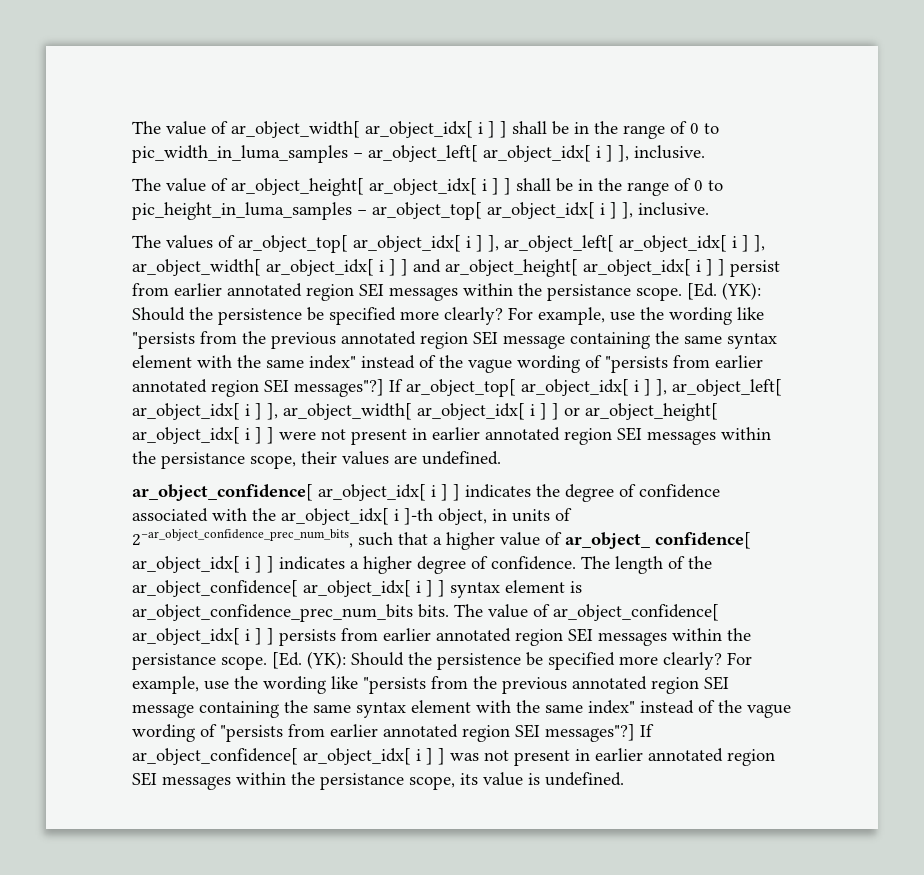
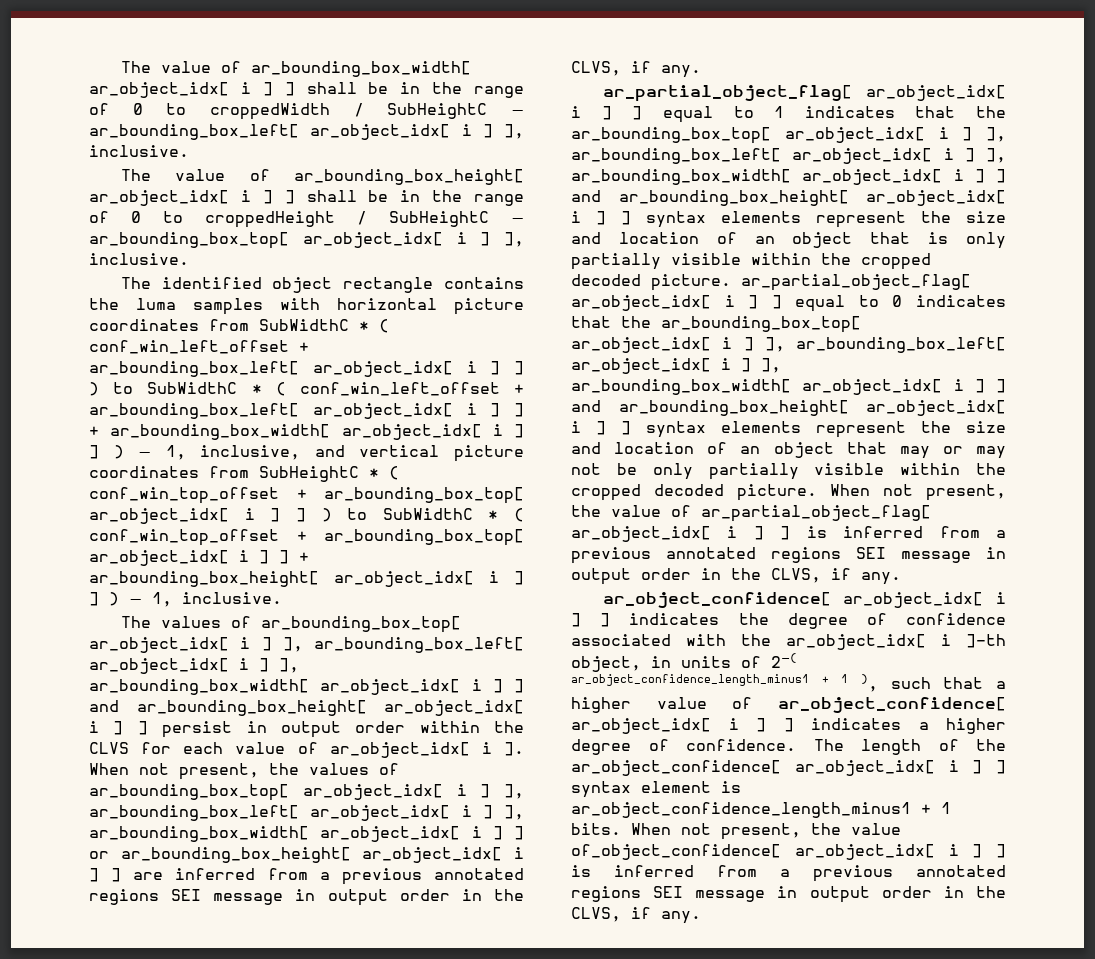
[132,121,360,138] The value of ar_object_width[ -> [120,61,471,77] The value of ar_bounding_box_width[
[132,145,478,163] pic_width_in_luma_samples − ar_object_left[ -> [210,103,524,120] [89,124,299,140] croppedWidth / SubHeightC − ar_bounding_box_left[
[231,178,364,196] ar_object_height[ -> [294,169,524,185] ar_bounding_box_height[
[132,202,709,220] pic_height_in_luma_samples − ar_object_top[ ar_object_idx[ i ] ], inclusive. -> [205,211,524,228] [89,232,524,249] [89,253,189,265] [120,277,524,293] [89,298,524,315] [89,319,389,333] [89,340,309,354] [89,361,524,377] [89,382,524,396] [89,403,524,419] [89,424,524,440] [89,445,524,462] [89,466,399,482] [89,487,524,504] [89,508,524,524] [89,529,524,546] [89,550,309,566] [89,571,524,587] [89,592,282,607] croppedHeight / SubHeightC − ar_bounding_box_top[ ar_object_idx[ i ] ], inclusive. // The identified object rectangle contains the luma samples with horizontal picture coordinates from SubWidthC * ( conf_win_left_offset + ar_bounding_box_left[ ar_object_idx[ i ] ] ) to SubWidthC * ( conf_win_left_offset + ar_bounding_box_left[ ar_object_idx[ i ] ] + ar_bounding_box_width[ ar_object_idx[ i ] ] ) − 1, inclusive, and vertical picture coordinates from SubHeightC * ( conf_win_top_offset + ar_bounding_box_top[ ar_object_idx[ i ] ] ) to SubWidthC * ( conf_win_top_offset + ar_bounding_box_top[ ar_object_idx[ i ] ] + ar_bounding_box_height[ ar_object_idx[ i ] ] ) − 1, inclusive.
[238,235,765,253] [132,259,578,277] ar_object_top[ ar_object_idx[ i ] ], ar_object_left[ ar_object_idx[ i ] ], ar_object_width[ ar_object_idx[ i ] ] and ar_object_height[ -> [260,616,461,633] [89,637,524,653] [89,658,299,674] [89,679,524,695] [89,700,367,716] ar_bounding_box_top[ ar_object_idx[ i ] ], ar_bounding_box_left[ ar_object_idx[ i ] ], ar_bounding_box_width[ ar_object_idx[ i ] ] and ar_bounding_box_height[
[132,282,761,301] [132,307,764,325] [132,331,777,349] [132,355,763,373] [132,379,782,397] [132,403,412,420] from earlier annotated region SEI messages within the persistance scope. [Ed. (YK): Should the persistence be specified more clearly? For example, use the wording like "persists from the previous annotated region SEI message containing the same syntax element with the same index" instead of the vague wording of "persists from earlier annotated region SEI messages"?] If ar_object_top[ ar_object_idx[ i ] ], ar_object_left[ ar_object_idx[ i ] ], ar_object_width[ -> [246,721,524,738] [89,742,524,758] [89,763,399,780] [89,784,524,801] [89,805,524,821] [89,826,309,842] in output order within the CLVS for each value of ar_object_idx[ i ]. When not present, the values of ar_bounding_box_top[ ar_object_idx[ i ] ], ar_bounding_box_left[ ar_object_idx[ i ] ], ar_bounding_box_width[
[585,403,718,421] [132,427,771,445] [132,451,501,469] ar_object_height[ ar_object_idx[ i ] ] were not present in earlier annotated region SEI messages within the persistance scope, their values are undefined. -> [120,847,524,863] [89,868,524,885] [89,889,524,906] [571,61,701,78] [602,85,1006,102] [571,106,1006,123] [571,127,1006,144] [571,148,1006,164] [571,169,1006,185] [571,190,1006,206] [571,211,1006,228] [571,232,1006,249] [571,253,931,270] [571,274,971,291] [571,295,1006,312] [571,316,861,333] [571,337,1006,353] [571,358,781,374] [571,379,1006,395] [571,400,1006,416] [571,421,1006,438] [571,442,1006,459] [571,463,1006,480] [571,484,1006,501] [571,505,931,522] [571,526,1007,542] [571,547,1006,564] [571,568,901,585] ar_bounding_box_height[ ar_object_idx[ i ] ] are inferred from a previous annotated regions SEI message in output order in the CLVS, if any. // ar_partial_object_flag[ ar_object_idx[ i ] ] equal to 1 indicates that the ar_bounding_box_top[ ar_object_idx[ i ] ], ar_bounding_box_left[ ar_object_idx[ i ] ], ar_bounding_box_width[ ar_object_idx[ i ] ] and ar_bounding_box_height[ ar_object_idx[ i ] ] syntax elements represent the size and location of an object that is only partially visible within the cropped decoded picture. ar_partial_object_flag[ ar_object_idx[ i ] ] equal to 0 indicates that the ar_bounding_box_top[ ar_object_idx[ i ] ], ar_bounding_box_left[ ar_object_idx[ i ] ], ar_bounding_box_width[ ar_object_idx[ i ] ] and ar_bounding_box_height[ ar_object_idx[ i ] ] syntax elements represent the size and location of an object that may or may not be only partially visible within the cropped decoded picture. When not present, the value of ar_partial_object_flag[ ar_object_idx[ i ] ] is inferred from a previous annotated regions SEI message in output order in the CLVS, if any.
[132,529,353,548] 2−ar_object_confidence_prec_num_bits, -> [771,653,797,668] [571,674,878,692] 2−( ar_object_confidence_length_minus1 + 1 ),
[565,532,751,549] ar_object_ confidence[ -> [778,697,1006,713] ar_object_confidence[
[132,604,719,622] [132,628,751,646] [132,651,752,670] [132,676,729,694] [132,700,791,718] [132,724,654,742] [132,748,775,766] [132,772,624,790] ar_object_confidence_prec_num_bits bits. The value of ar_object_confidence[ ar_object_idx[ i ] ] persists from earlier annotated region SEI messages within the persistance scope. [Ed. (YK): Should the persistence be specified more clearly? For example, use the wording like "persists from the previous annotated region SEI message containing the same syntax element with the same index" instead of the vague wording of "persists from earlier annotated region SEI messages"?] If ar_object_confidence[ ar_object_idx[ i ] ] was not present in earlier annotated region SEI messages within the persistance scope, its value is undefined. -> [571,802,951,818] [571,823,901,840] [571,844,1006,860] [571,865,1006,882] [571,886,1006,903] [571,907,701,924] ar_object_confidence_length_minus1 + 1 bits. When not present, the value of_object_confidence[ ar_object_idx[ i ] ] is inferred from a previous annotated regions SEI message in output order in the CLVS, if any.

